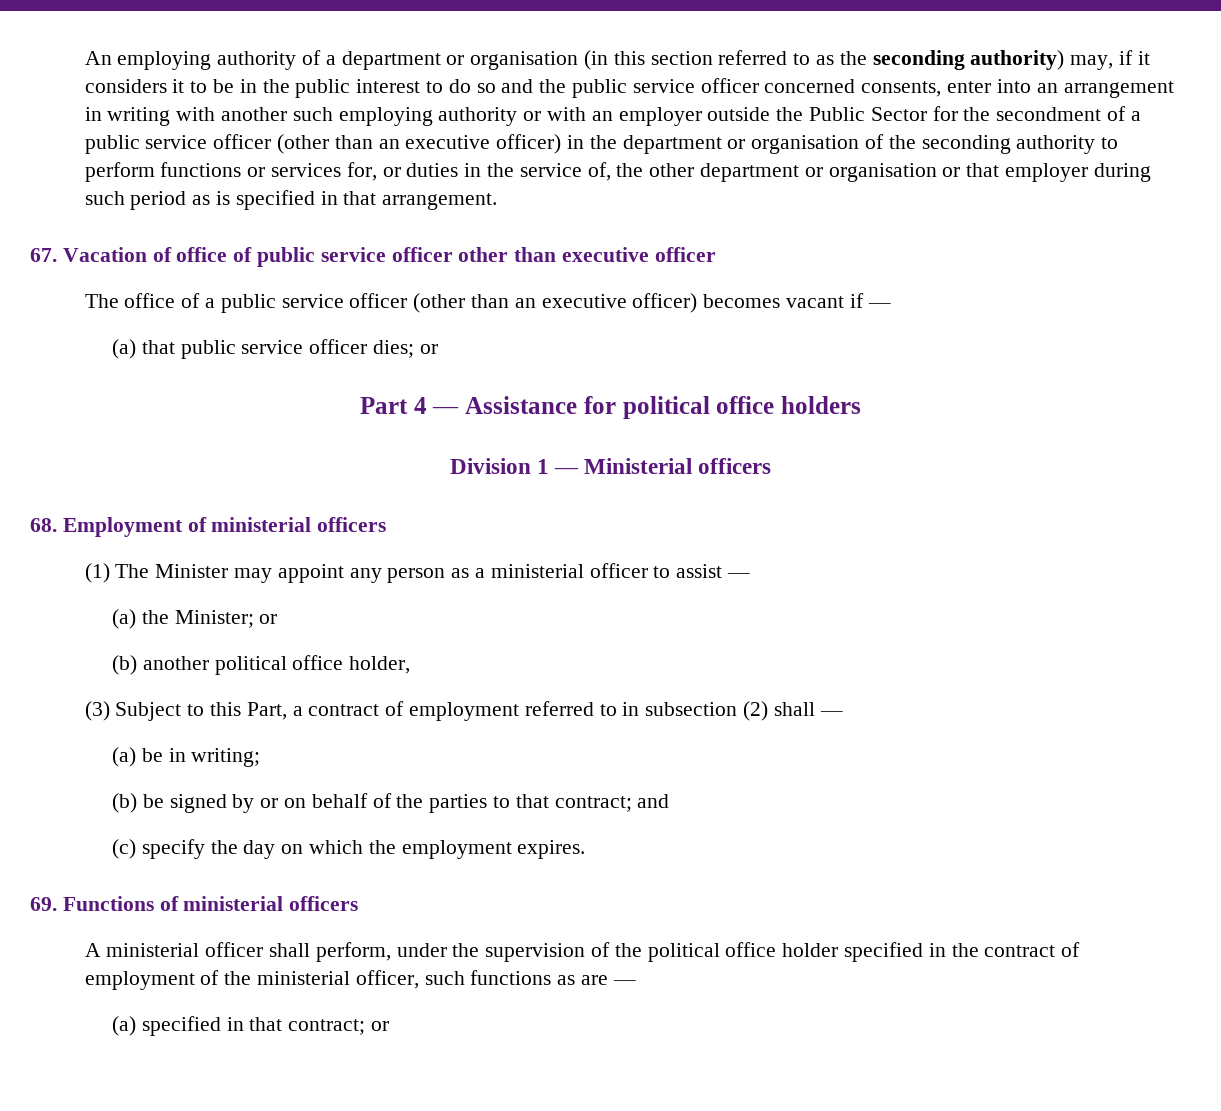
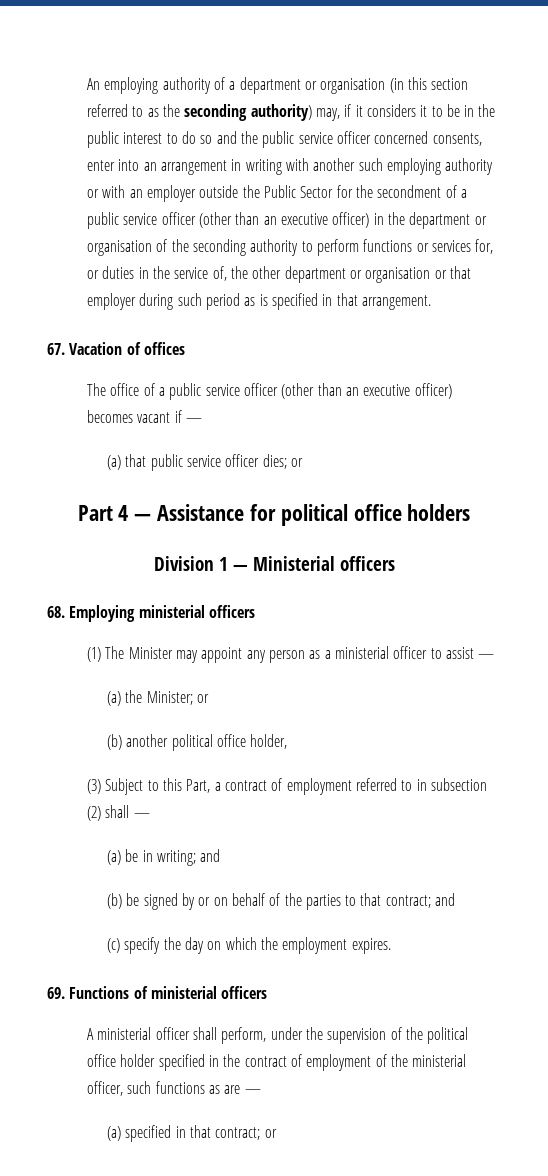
[176,247,716,267] office of public service officer other than executive officer -> [143,342,185,355] offices
[62,517,207,537] Employment of -> [69,605,136,622] Employing
(261, 757) none -> [200,849,221,862] and

